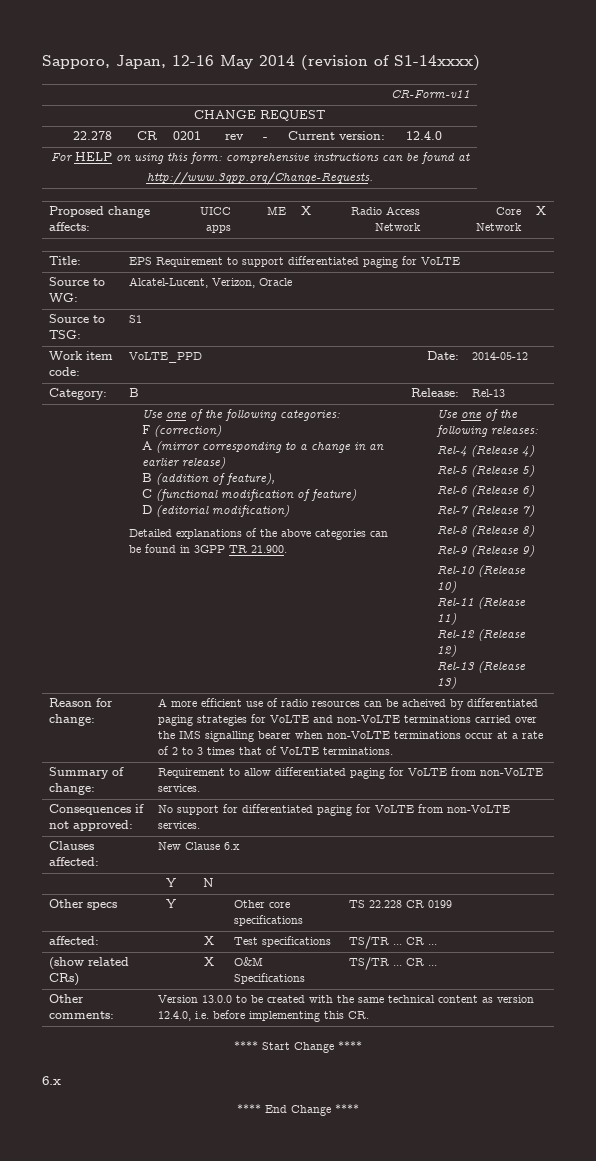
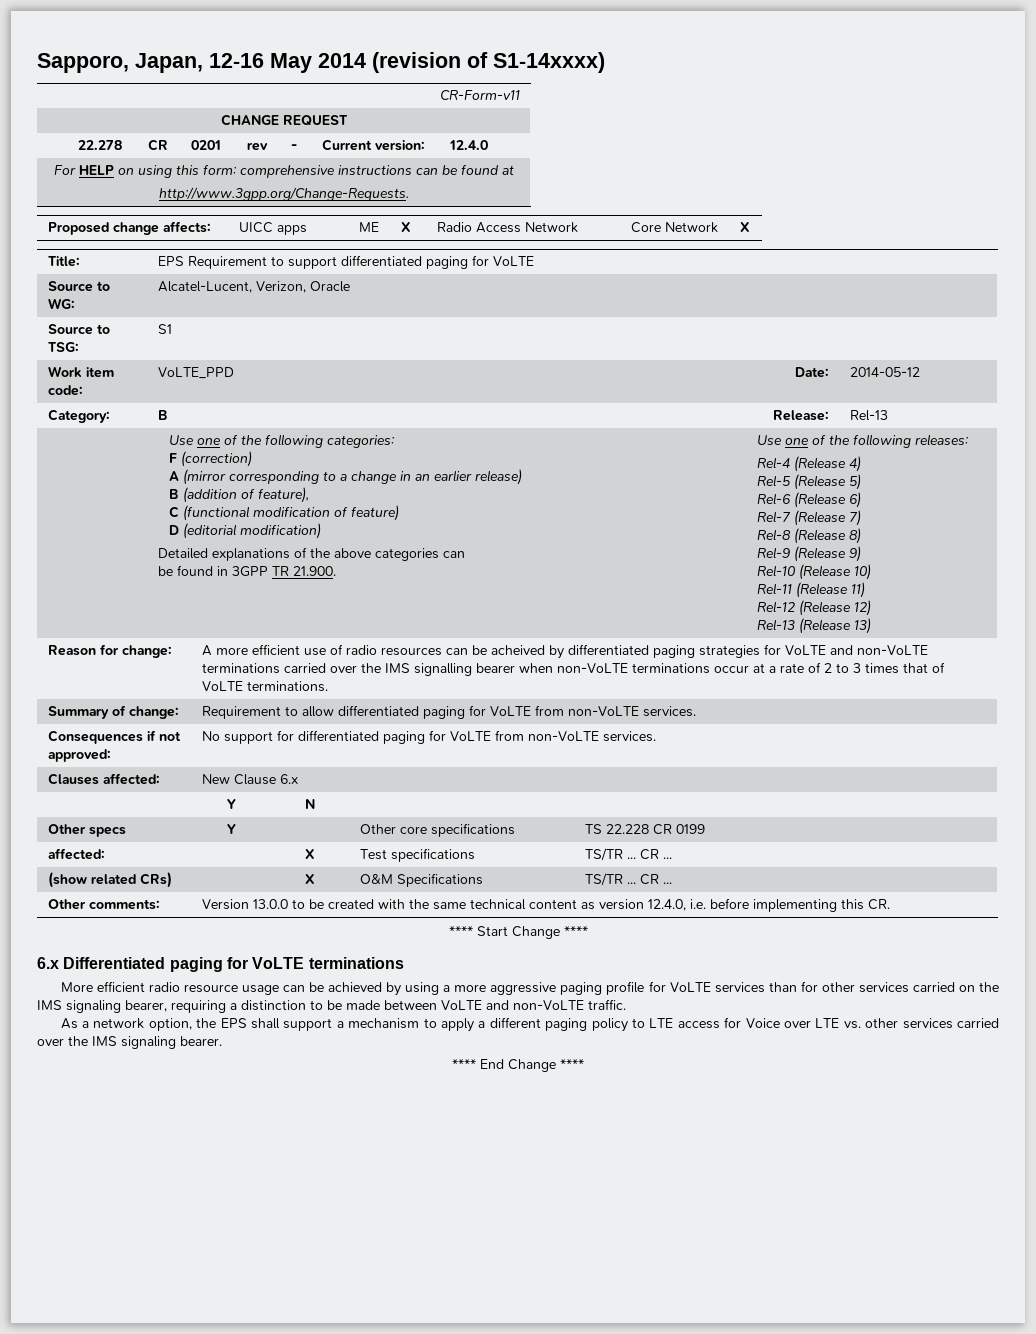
(61, 1080) none -> [63,957,404,972] [60,981,999,996] [37,999,626,1013] [60,1017,999,1032] [37,1036,222,1049] Differentiated paging for VoLTE terminations // More efficient radio resource usage can be achieved by using a more aggressive paging profile for VoLTE services than for other services carried on the IMS signaling bearer, requiring a distinction to be made between VoLTE and non-VoLTE traffic. // As a network option, the EPS shall support a mechanism to apply a different paging policy to LTE access for Voice over LTE vs. other services carried over the IMS signaling bearer.

